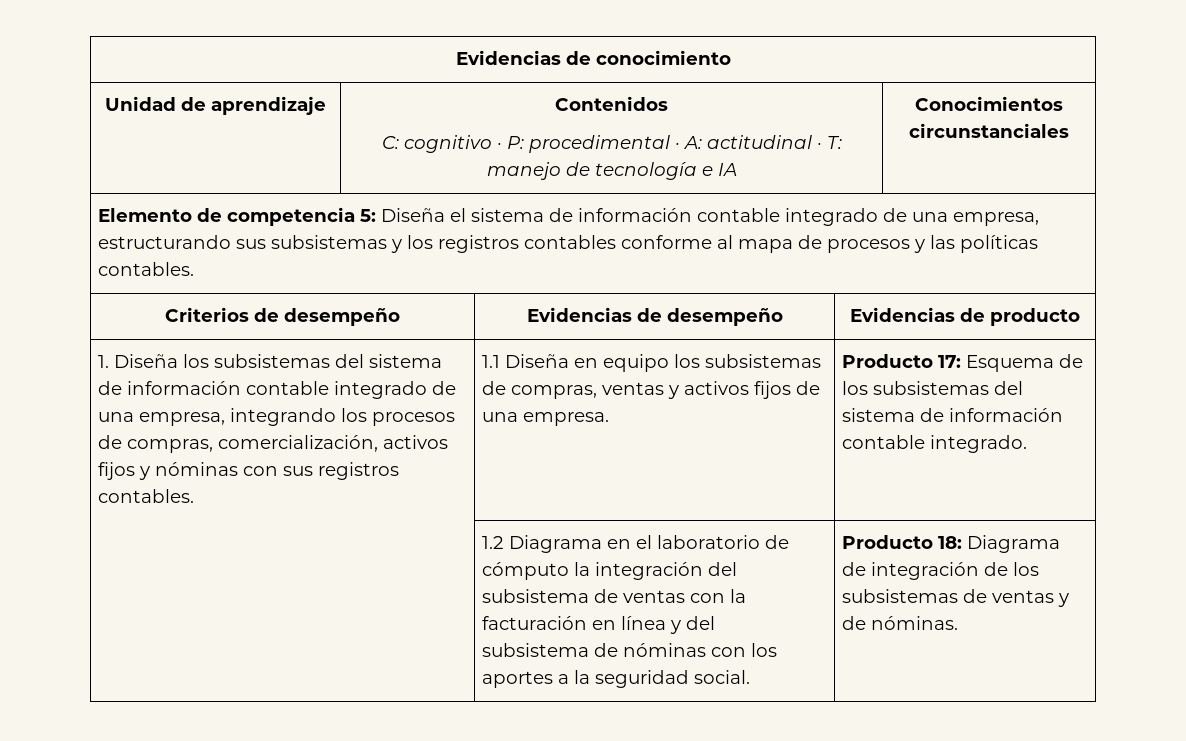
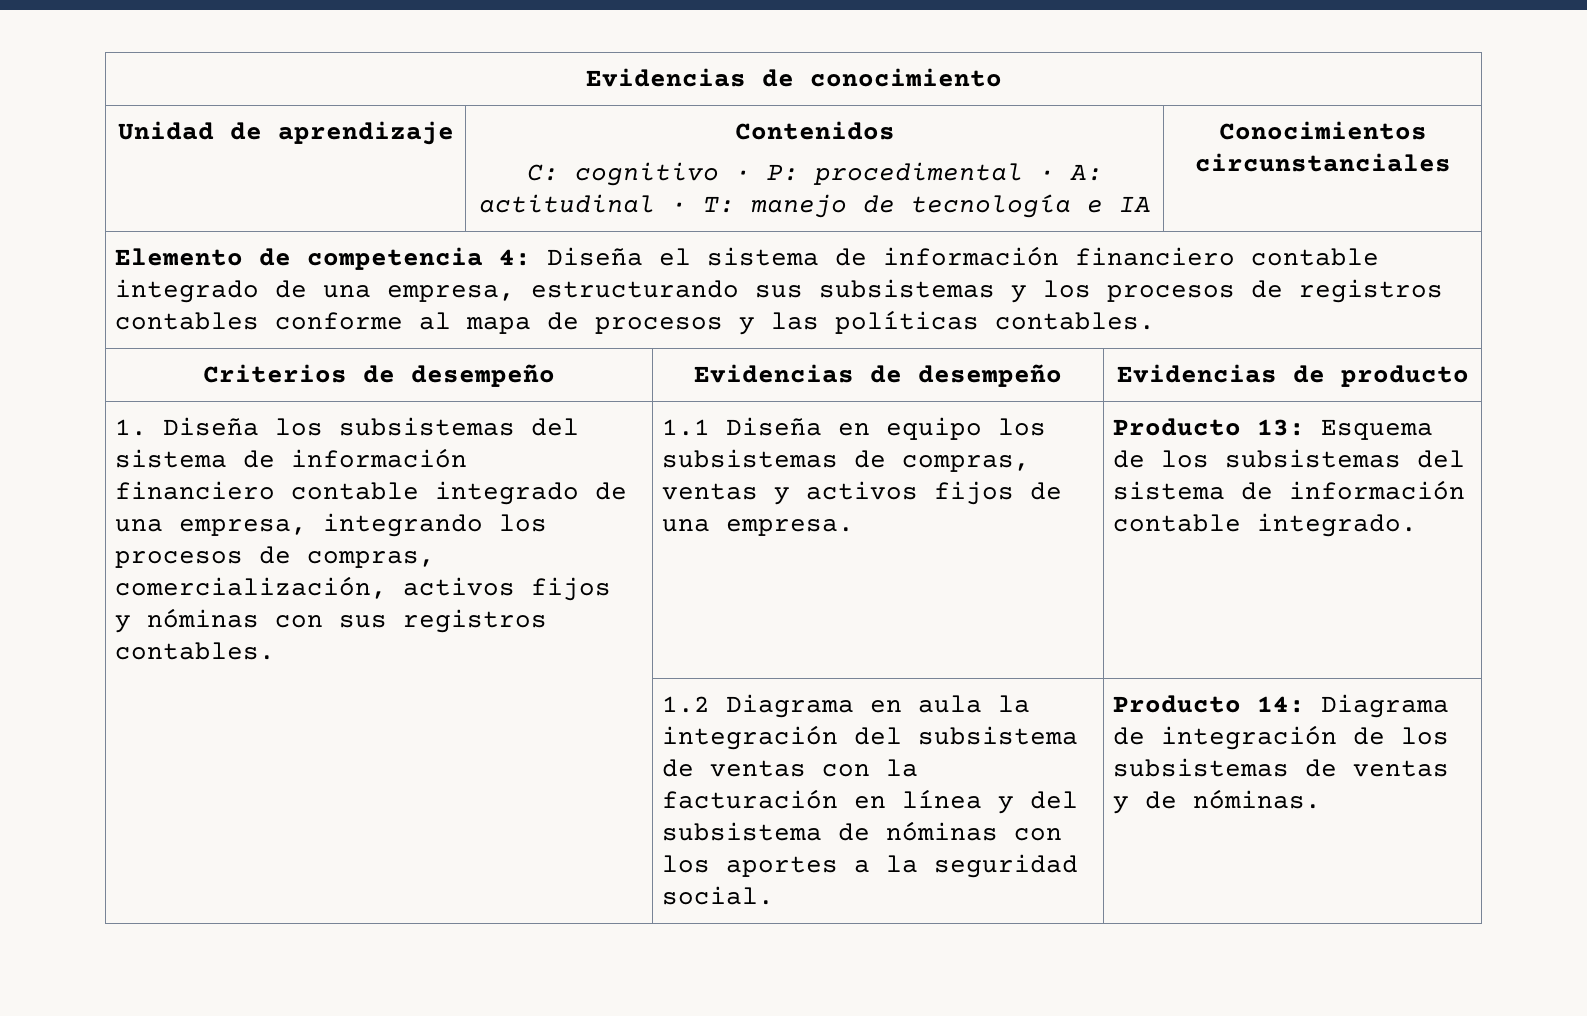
[360,209,377,222] 5: -> [499,249,532,266] 4:
(693, 215) none -> [1075,247,1236,266] financiero
(434, 242) none -> [1107,280,1284,302] procesos de
(242, 388) none -> [115,481,276,500] financiero
[938,355,962,368] 17: -> [1257,419,1306,436] 13:
[636,535,790,549] [482,562,570,580] el laboratorio de cómputo -> [918,695,983,713] aula
[938,536,963,549] 18: -> [1257,696,1306,713] 14:

